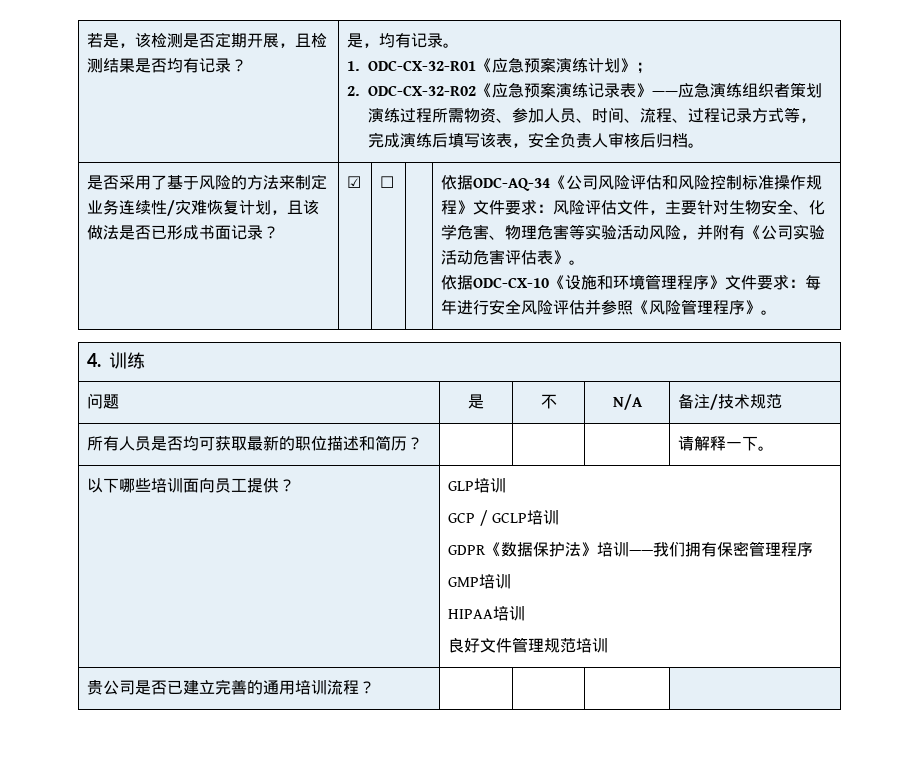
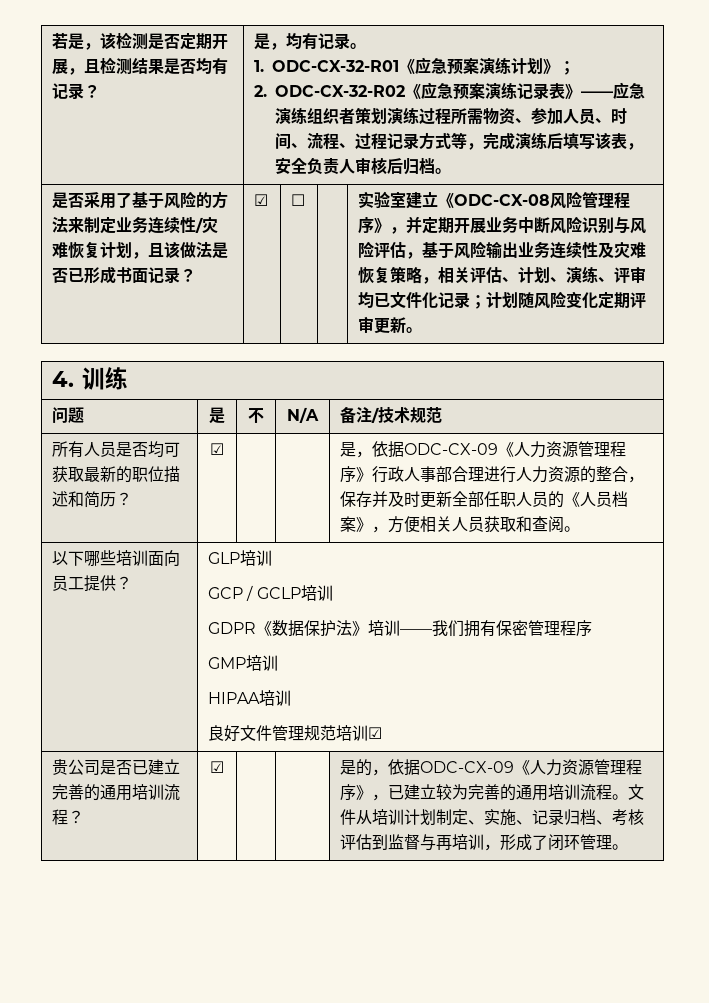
[441,175,823,191] [441,199,826,215] [441,224,826,240] [441,249,586,265] [441,274,822,290] [441,299,762,315] 依据ODC-AQ-34《公司风险评估和风险控制标准操作规程》文件要求：风险评估文件，主要针对生物安全、化学危害、物理危害等实验活动风险，并附有《公司实验活动危害评估表》。 // 依据ODC-CX-10《设施和环境管理程序》文件要求：每年进行安全风险评估并参照《风险管理程序》 -> [358,191,631,209] [358,216,647,234] [358,241,647,259] [358,266,647,284] [358,291,647,309] [358,316,407,334] 实验室建立《ODC-CX-08风险管理程序》，并定期开展业务中断风险识别与风险评估，基于风险输出业务连续性及灾难恢复策略，相关评估、计划、演练、评审均已文件化记录；计划随风险变化定期评审更新
[678,436,759,451] | | | 请解释一下 -> [210,443,224,455] [340,441,627,458] [340,466,645,483] [340,491,629,508] [340,516,565,533] ☑ | | | 是，依据ODC-CX-09《人力资源管理程序》行政人事部合理进行人力资源的整合，保存并及时更新全部任职人员的《人员档案》，方便相关人员获取和查阅
(609, 645) none -> [368,727,383,739] ☑
(376, 687) | | | -> [210,761,224,773] [340,759,643,776] [340,784,645,801] [340,809,645,826] [340,834,629,851] ☑ | | | 是的，依据ODC-CX-09《人力资源管理程序》，已建立较为完善的通用培训流程。文件从培训计划制定、实施、记录归档、考核评估到监督与再培训，形成了闭环管理。

